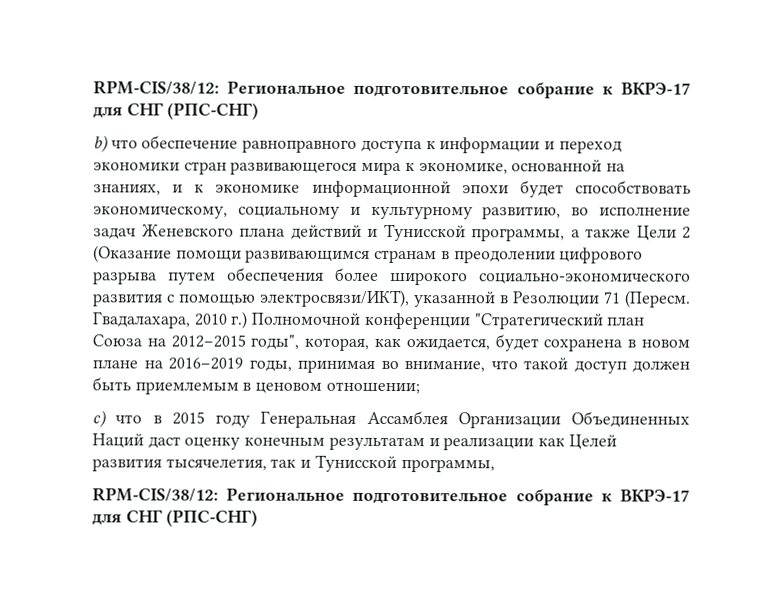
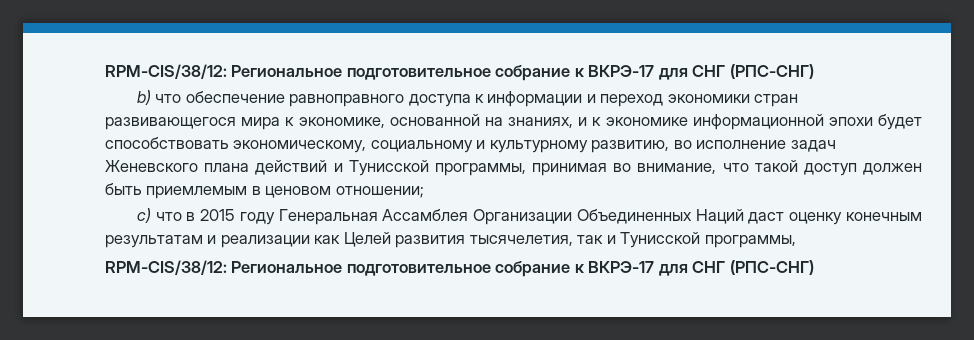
[570,225,691,241] [93,245,644,264] [93,267,691,286] [92,289,691,308] [92,311,645,330] [92,334,690,352] [92,357,292,372] а также Цели 2 (Оказание помощи развивающимся странам в преодолении цифрового разрыва путем обеспечения более широкого социально-экономического развития с помощью электросвязи/ИКТ), указанной в Резолюции 71 (Пересм. Гвадалахара, 2010 г.) Полномочной конференции "Стратегический план Союза на 2012−2015 годы", которая, как ожидается, будет сохранена в новом плане на 2016–2019 годы, -> (526, 169) none

